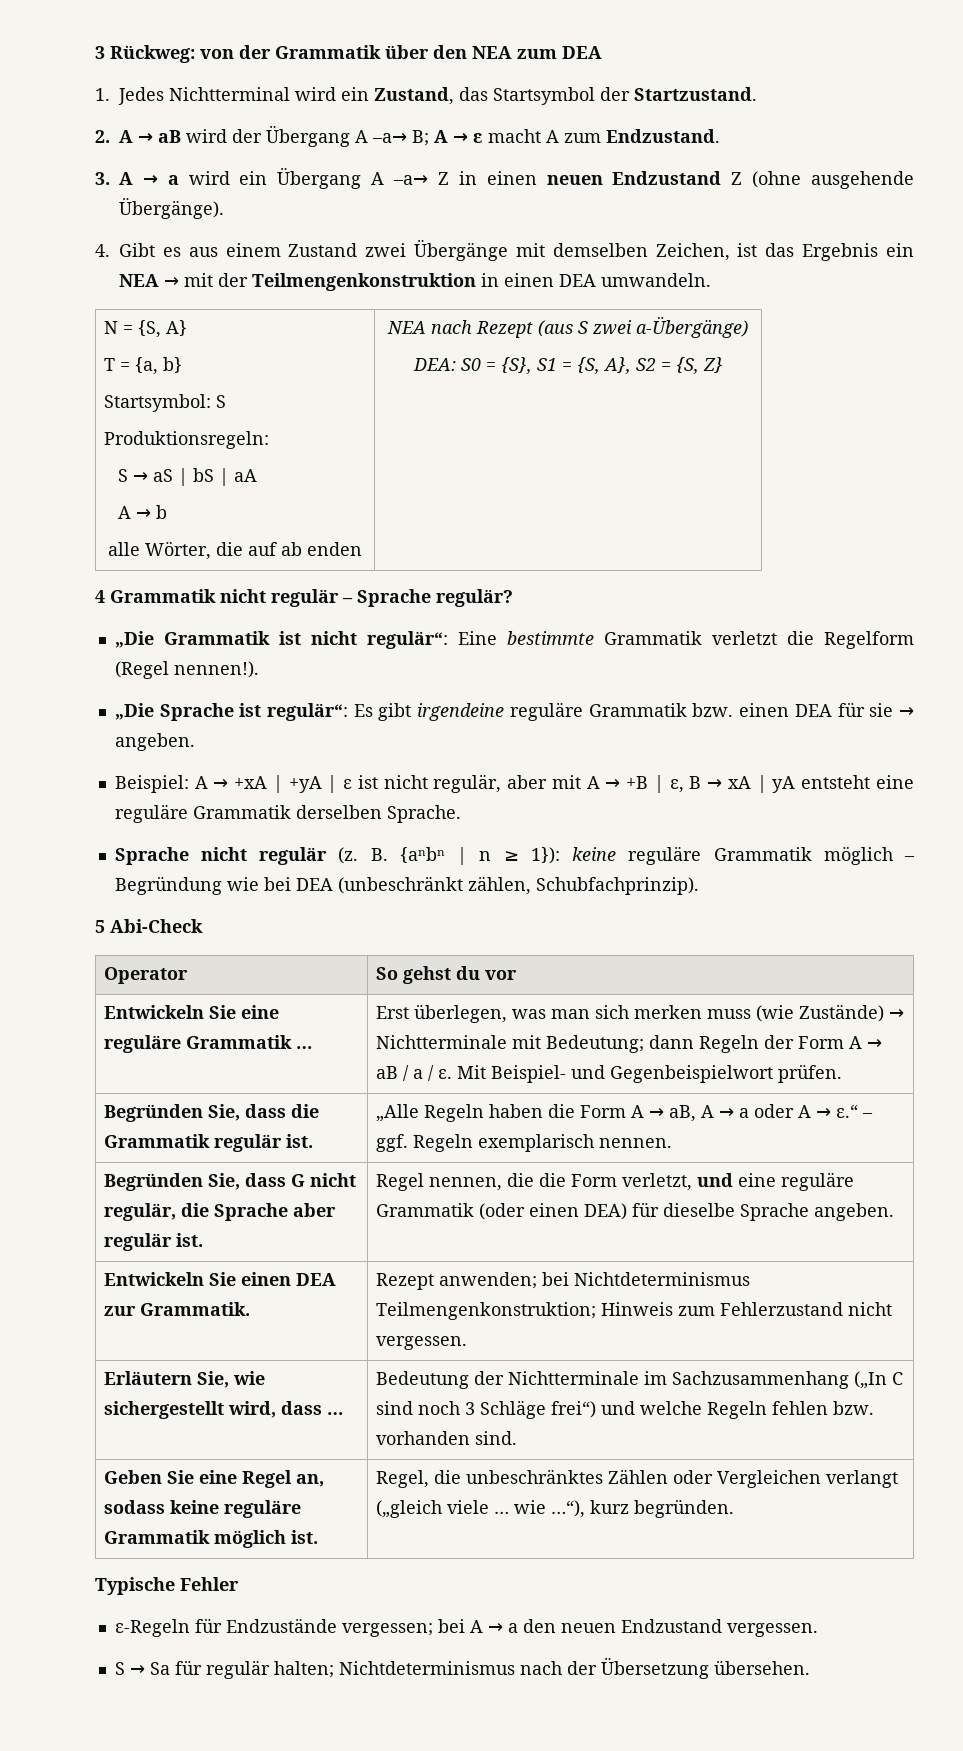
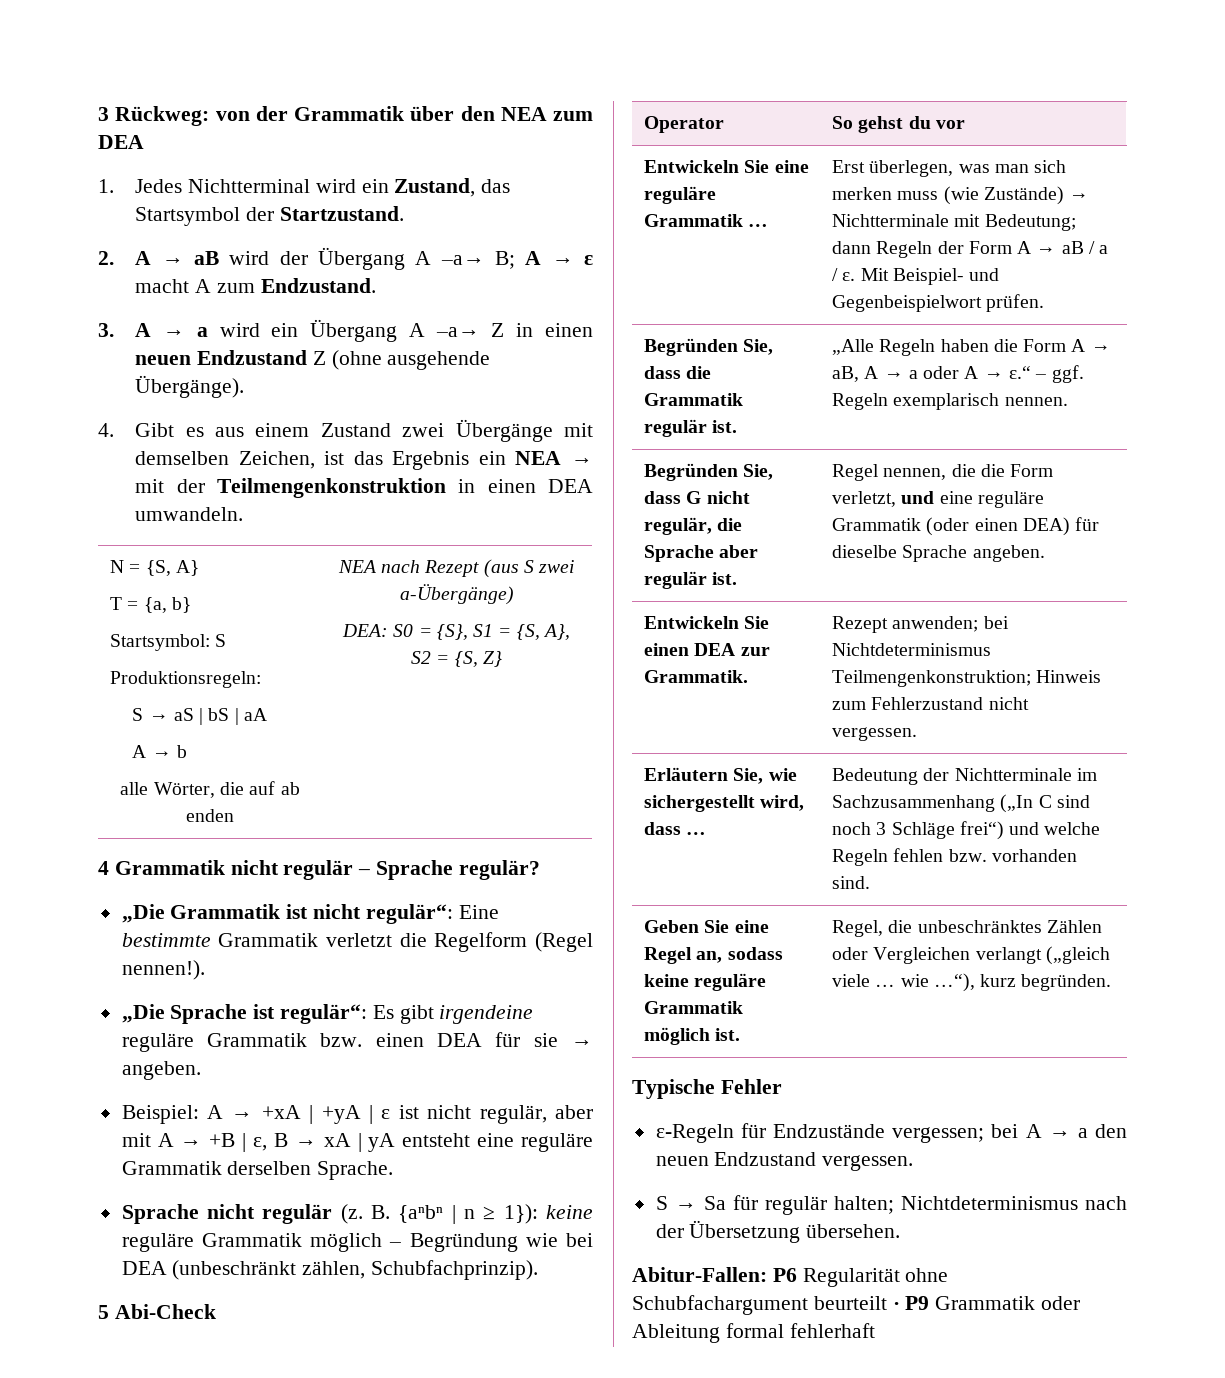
(810, 1667) none -> [632,1267,949,1287] [632,1295,1081,1315] [632,1323,875,1343] // Abitur-Fallen: P6 Regularität ohne Schubfachargument beurteilt · P9 Grammatik oder Ableitung formal fehlerhaft

